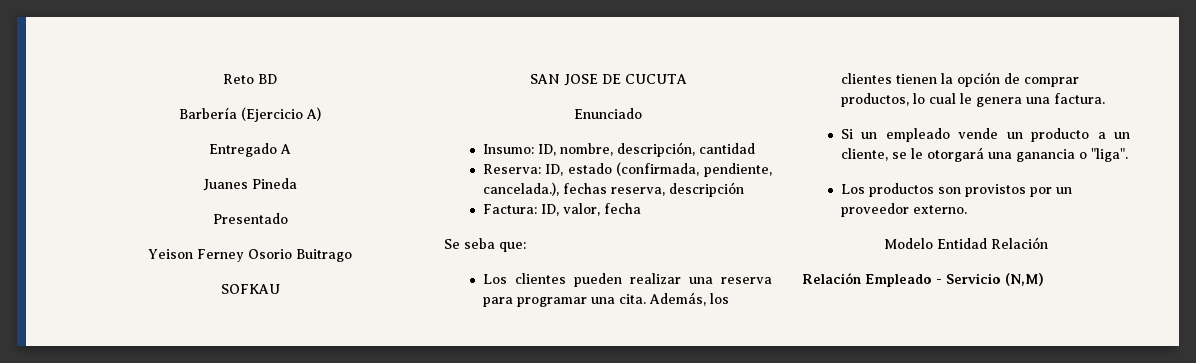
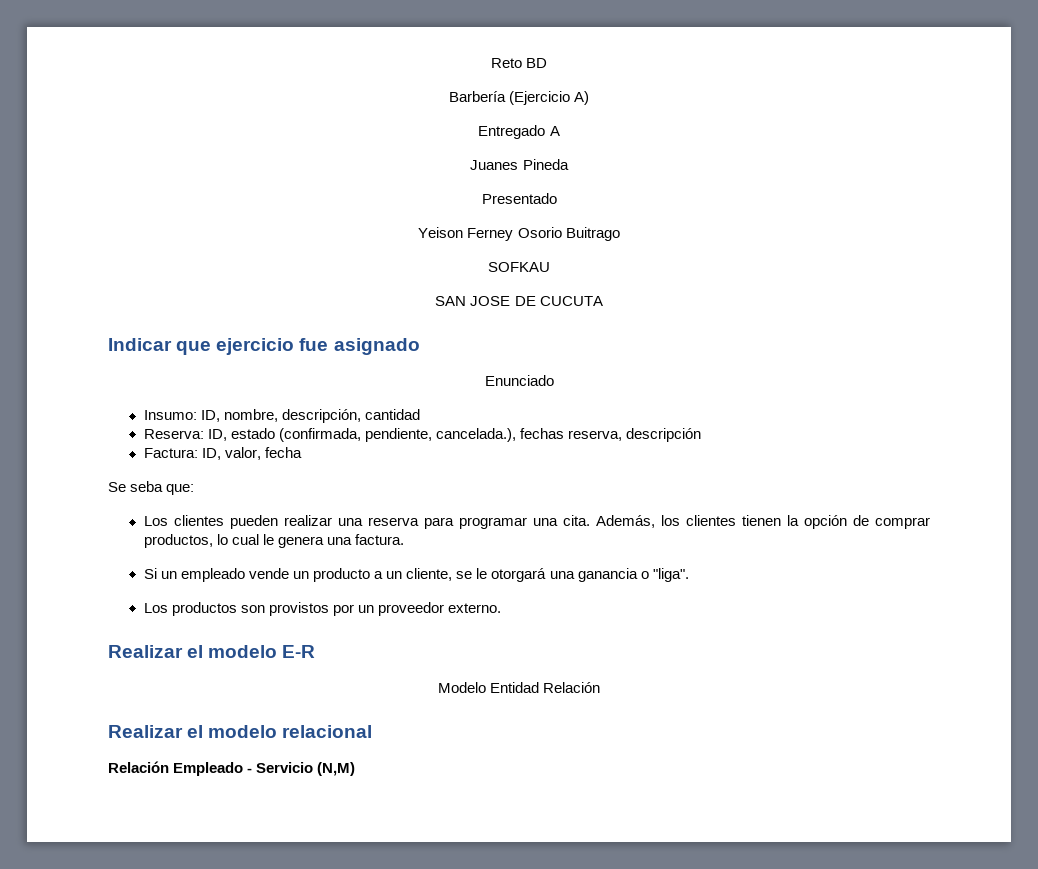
(687, 79) none -> [108,338,420,355] // Indicar que ejercicio fue asignado
(967, 209) none -> [108,645,316,658] // Realizar el modelo E-R
(1048, 243) none -> [108,725,373,738] // Realizar el modelo relacional

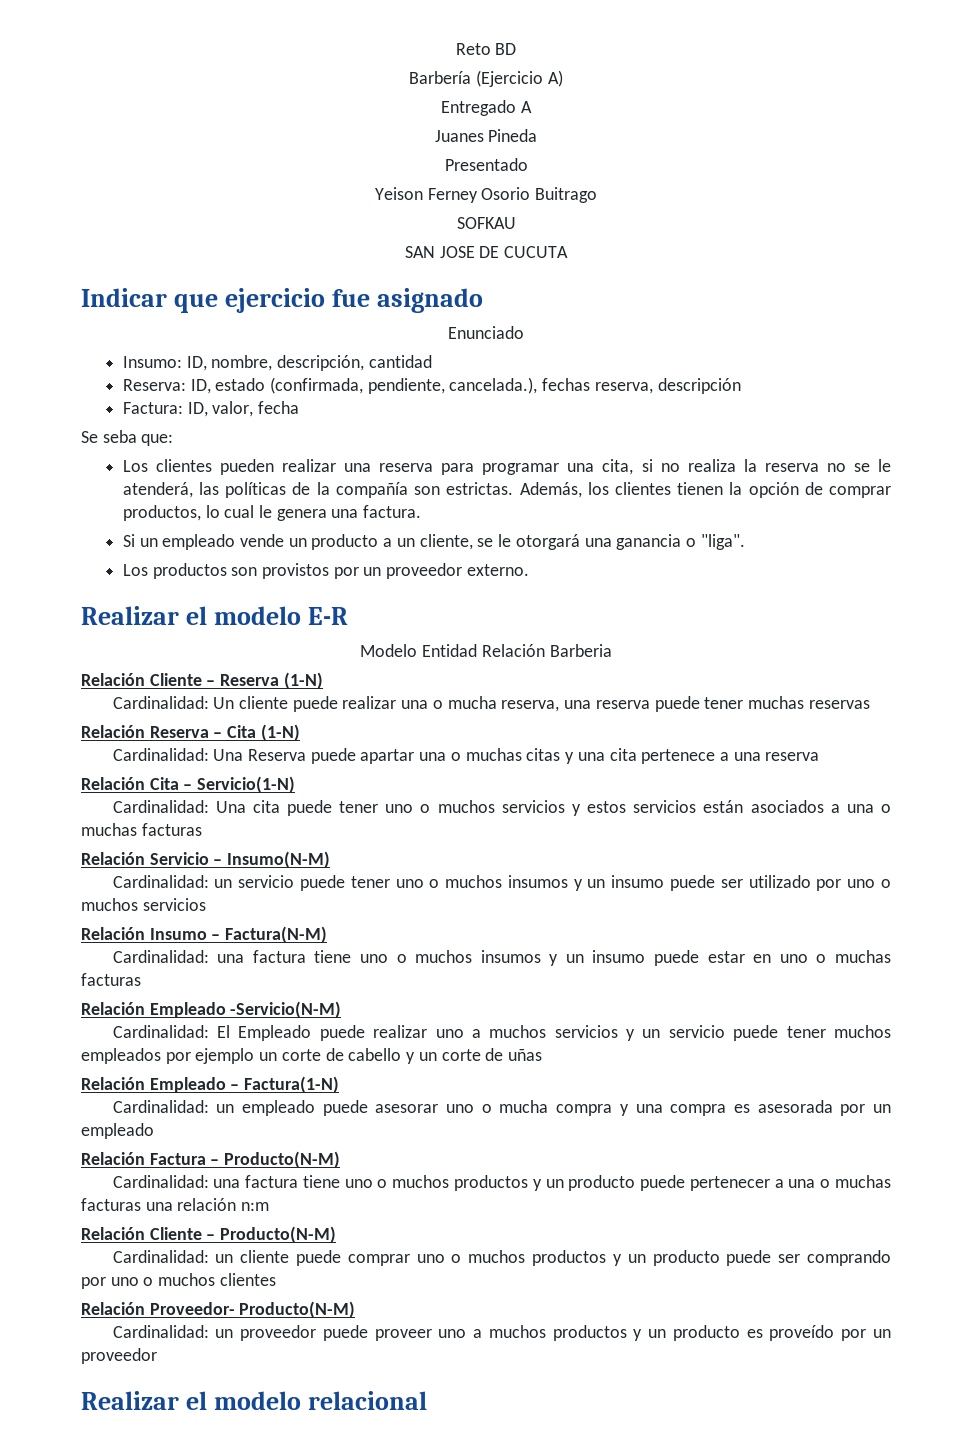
[562,515,590,526] cita. -> [602,459,892,475] [122,482,514,498] cita, si no realiza la reserva no se le atenderá, las políticas de la compañía son estrictas.
(601, 687) none -> [549,644,612,657] [81,672,323,689] [112,696,870,712] [81,724,300,741] [112,748,820,764] [81,776,296,793] [112,800,891,816] [81,823,202,836] [81,851,331,868] [112,875,892,891] [81,898,206,911] [81,926,328,943] [112,950,891,966] [81,973,141,986] [81,1001,342,1018] [112,1025,891,1041] [81,1048,542,1064] [81,1076,340,1093] [112,1100,891,1116] [81,1123,154,1139] [81,1151,341,1168] [112,1175,891,1191] [81,1198,270,1211] [81,1226,337,1243] [112,1250,891,1266] [81,1273,276,1289] [81,1301,356,1318] [112,1325,891,1341] [81,1348,157,1364] Barberia // Relación Cliente – Reserva (1-N) // Cardinalidad: Un cliente puede realizar una o mucha reserva, una reserva puede tener muchas reservas // Relación Reserva – Cita (1-N) // Cardinalidad: Una Reserva puede apartar una o muchas citas y una cita pertenece a una reserva // Relación Cita – Servicio(1-N) // Cardinalidad: Una cita puede tener uno o muchos servicios y estos servicios están asociados a una o muchas facturas // Relación Servicio – Insumo(N-M) // Cardinalidad: un servicio puede tener uno o muchos insumos y un insumo puede ser utilizado por uno o muchos servicios // Relación Insumo – Factura(N-M) // Cardinalidad: una factura tiene uno o muchos insumos y un insumo puede estar en uno o muchas facturas // Relación Empleado -Servicio(N-M) // Cardinalidad: El Empleado puede realizar uno a muchos servicios y un servicio puede tener muchos empleados por ejemplo un corte de cabello y un corte de uñas // Relación Empleado – Factura(1-N) // Cardinalidad: un empleado puede asesorar uno o mucha compra y una compra es asesorada por un empleado // Relación Factura – Producto(N-M) // Cardinalidad: una factura tiene uno o muchos productos y un producto puede pertenecer a una o muchas facturas una relación n:m // Relación Cliente – Producto(N-M) // Cardinalidad: un cliente puede comprar uno o muchos productos y un producto puede ser comprando por uno o muchos clientes // Relación Proveedor- Producto(N-M) // Cardinalidad: un proveedor puede proveer uno a muchos productos y un producto es proveído por un proveedor
[108,761,356,776] // Relación Empleado - Servicio (N,M) -> (428, 1400) none

